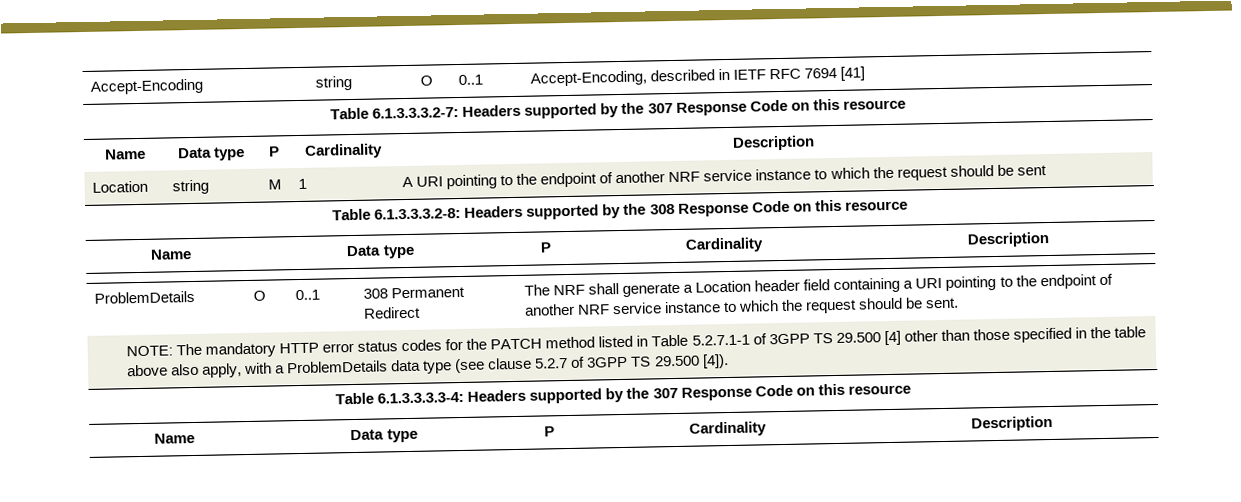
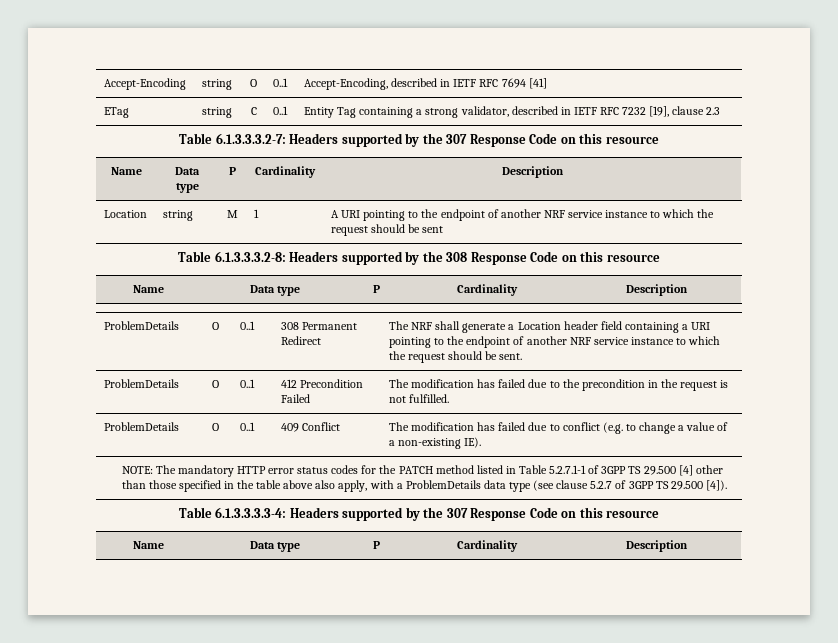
(866, 73) none -> [103,107,129,118] [201,107,232,118] [250,107,257,115] [272,106,288,115] [303,106,721,118] // ETag | string | C | 0..1 | Entity Tag containing a strong validator, described in IETF RFC 7232 [19], clause 2.3
(960, 303) none -> [103,379,179,388] [212,380,219,388] [239,379,255,388] [280,379,364,388] [280,394,310,403] [388,379,729,391] [388,394,450,403] [103,422,179,431] [212,423,219,431] [239,422,255,431] [280,422,341,432] [388,422,729,434] [388,437,482,449] // ProblemDetails | O | 0..1 | 412 Precondition Failed | The modification has failed due to the precondition in the request is not fulfilled. // ProblemDetails | O | 0..1 | 409 Conflict | The modification has failed due to conflict (e.g. to change a value of a non-existing IE).

